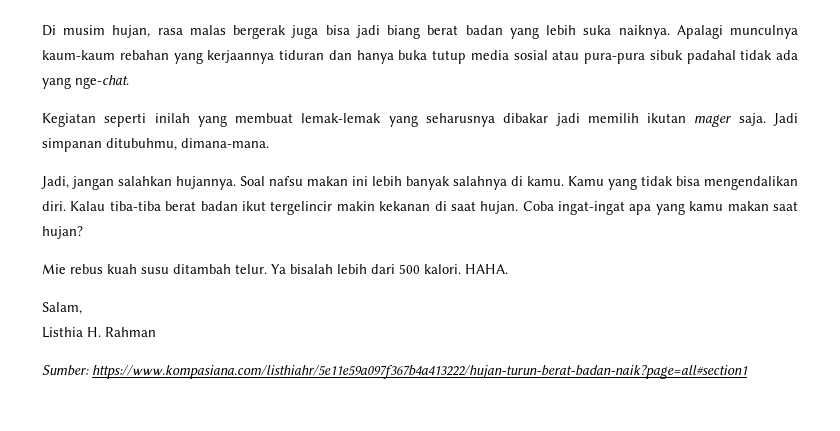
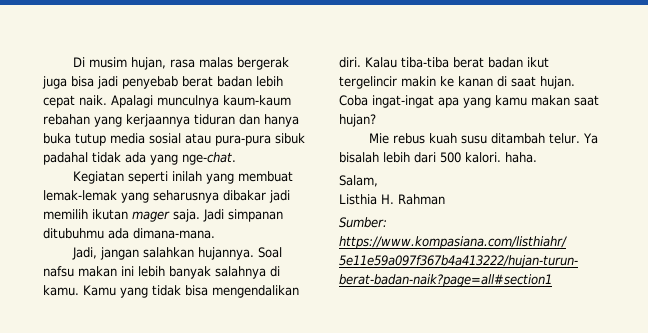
[387,25,670,39] biang berat badan yang lebih suka naiknya. -> [122,76,283,89] [43,95,107,108] penyebab berat badan lebih cepat naik.
[106,138,177,151] ditubuhmu, -> [43,228,129,239] ditubuhmu ada
[379,201,431,211] kekanan -> [440,76,493,87] ke kanan
[465,264,508,274] HAHA. -> [505,152,537,163] haha.

